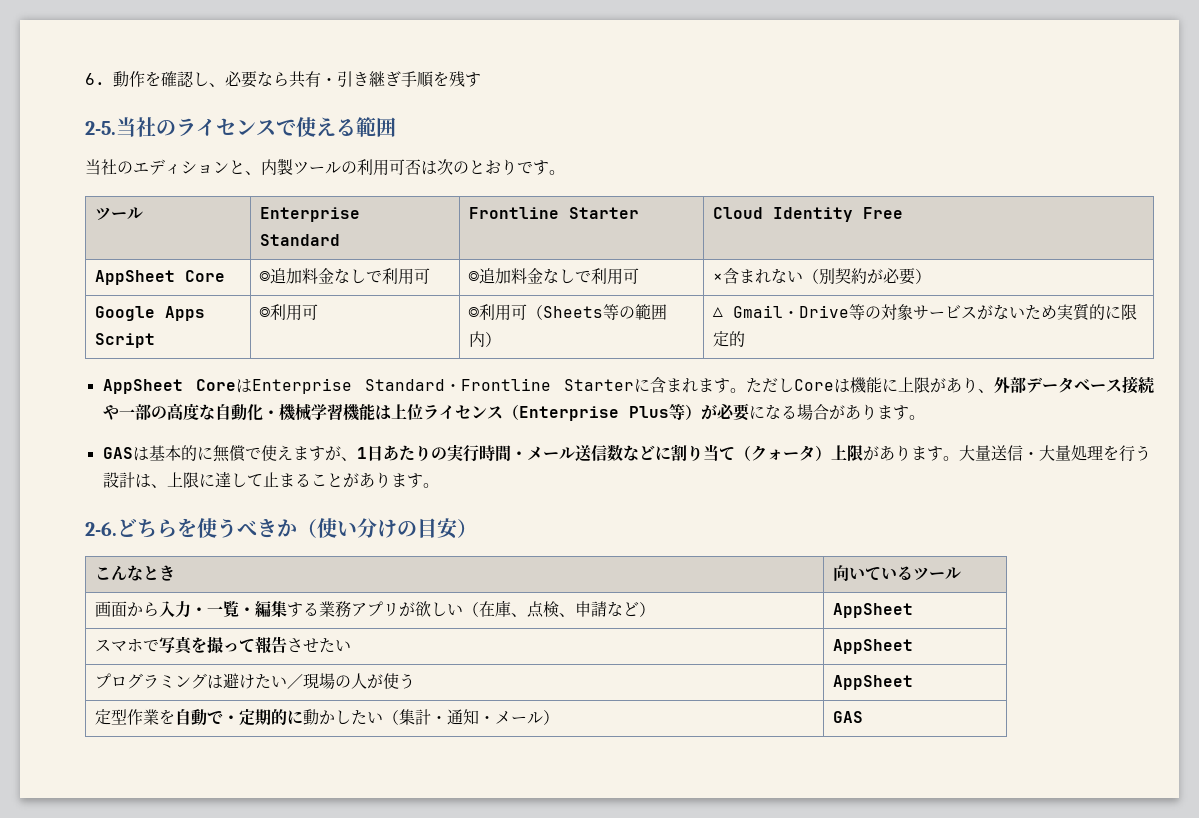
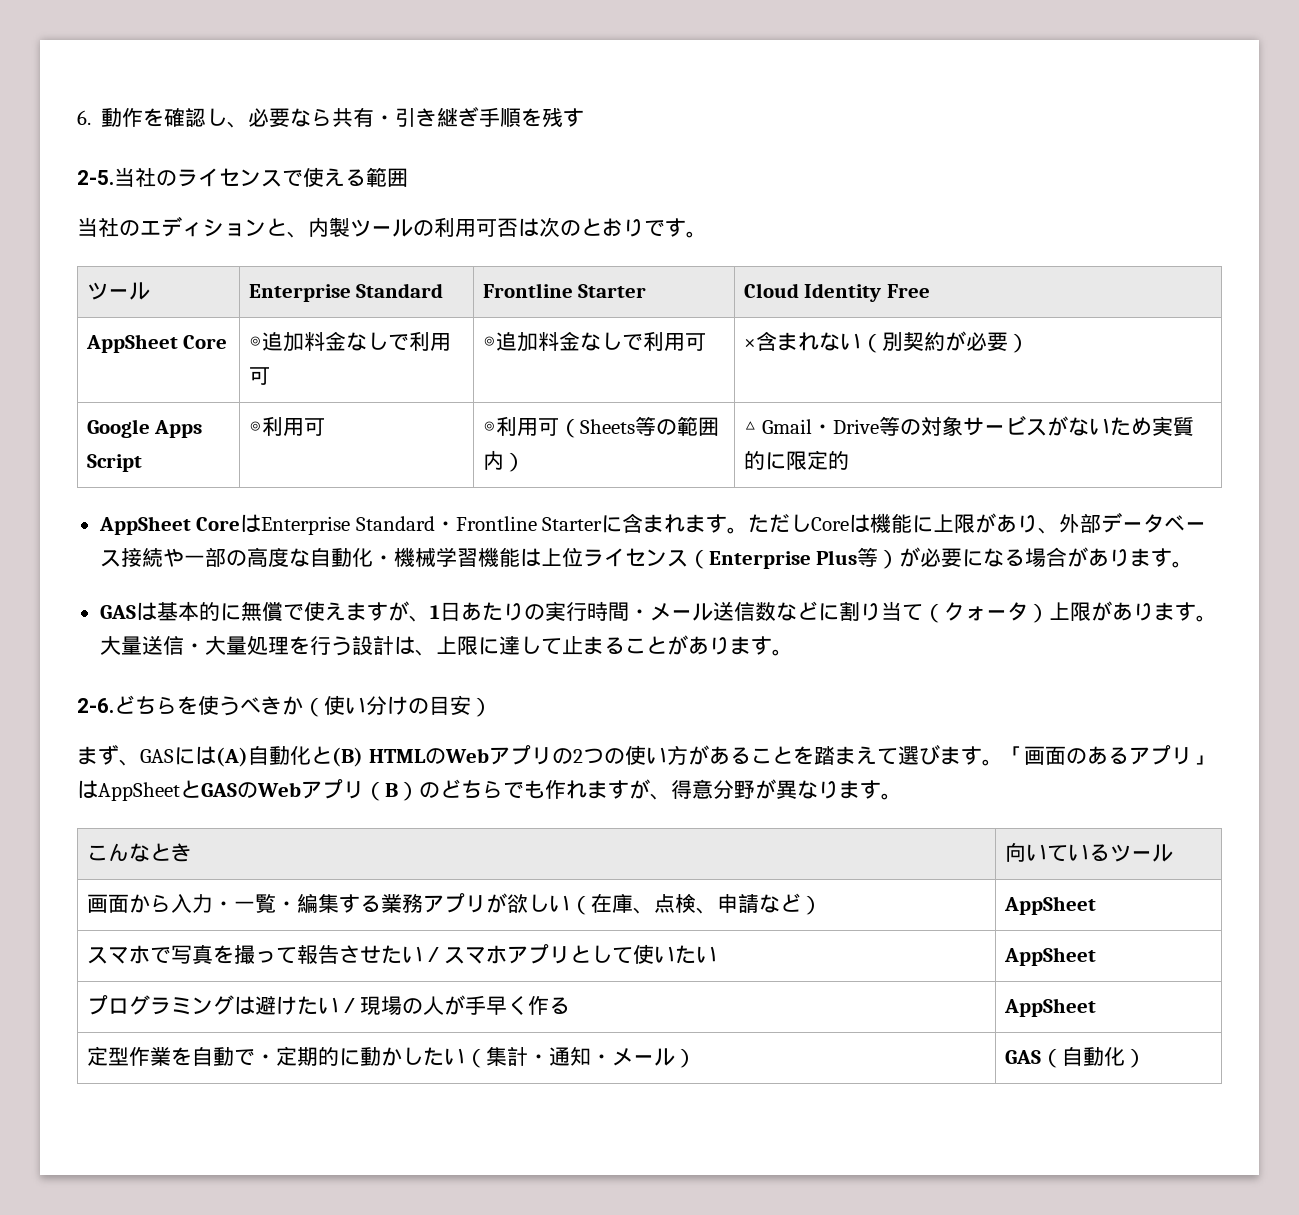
(477, 528) none -> [77,745,1213,767] [77,779,902,801] // まず、GASには(A)自動化と(B) HTMLのWebアプリの2つの使い方があることを踏まえて選びます。「画面のあるアプリ」はAppSheetとGASのWebアプリ（B）のどちらでも作れますが、得意分野が異なります。
(352, 645) none -> [422,944,717,964] ／スマホアプリとして使いたい
[383,673,416,689] 使う -> [464,995,570,1015] 手早く作る
(864, 717) none -> [1040,1046,1146,1068] （自動化）

